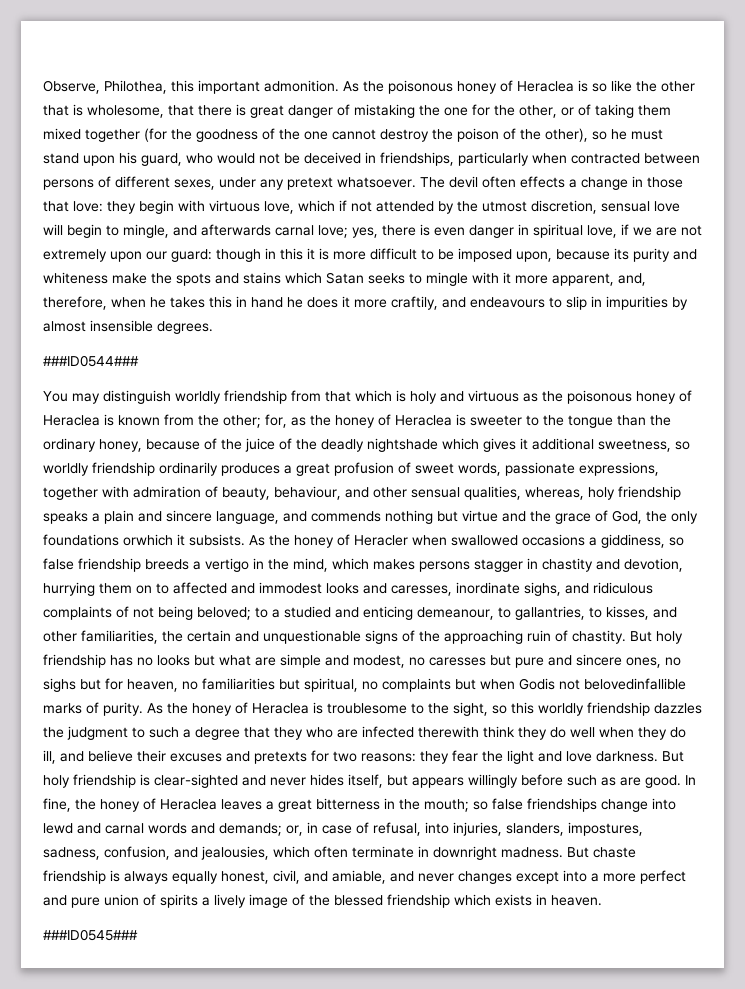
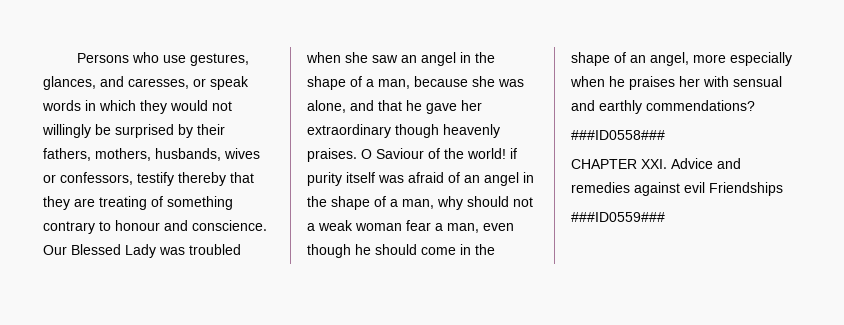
[43,80,695,94] [43,104,671,118] [43,128,663,142] [43,152,700,166] [43,176,683,190] [43,200,680,214] [43,224,702,238] [43,248,697,262] [43,272,646,286] [43,296,688,310] [43,320,213,334] [43,355,139,367] [43,390,692,404] [43,414,671,428] [43,438,690,452] [43,462,659,476] [43,486,681,500] [43,510,698,524] [43,534,684,548] [43,558,683,572] [43,582,653,596] [43,606,677,620] [43,630,683,644] [43,654,681,668] [43,678,686,692] [43,702,702,716] [43,726,686,740] [43,750,684,764] [43,774,696,788] [43,798,676,812] [43,822,643,836] [43,846,636,860] [43,870,686,884] [43,894,602,908] [43,929,138,941] Observe, Philothea, this important admonition. As the poisonous honey of Heraclea is so like the other that is wholesome, that there is great danger of mistaking the one for the other, or of taking them mixed together (for the goodness of the one cannot destroy the poison of the other), so he must stand upon his guard, who would not be deceived in friendships, particularly when contracted between persons of different sexes, under any pretext whatsoever. The devil often effects a change in those that love: they begin with virtuous love, which if not attended by the utmost discretion, sensual love will begin to mingle, and afterwards carnal love; yes, there is even danger in spiritual love, if we are not extremely upon our guard: though in this it is more difficult to be imposed upon, because its purity and whiteness make the spots and stains which Satan seeks to mingle with it more apparent, and, therefore, when he takes this in hand he does it more craftily, and endeavours to slip in impurities by almost insensible degrees. // ###ID0544### // You may distinguish worldly friendship from that which is holy and virtuous as the poisonous honey of Heraclea is known from the other; for, as the honey of Heraclea is sweeter to the tongue than the ordinary honey, because of the juice of the deadly nightshade which gives it additional sweetness, so worldly friendship ordinarily produces a great profusion of sweet words, passionate expressions, together with admiration of beauty, behaviour, and other sensual qualities, whereas, holy friendship speaks a plain and sincere language, and commends nothing but virtue and the grace of God, the only foundations orwhich it subsists. As the honey of Heracler when swallowed occasions a giddiness, so false friendship breeds a vertigo in the mind, which makes persons stagger in chastity and devotion, hurrying them on to affected and immodest looks and caresses, inordinate sighs, and ridiculous complaints of not being beloved; to a studied and enticing demeanour, to gallantries, to kisses, and other familiarities, the certain and unquestionable signs of the approaching ruin of chastity. But holy friendship has no looks but what are simple and modest, no caresses but pure and sincere ones, no sighs but for heaven, no familiarities but spiritual, no complaints but when Godis not belovedinfallible marks of purity. As the honey of Heraclea is troublesome to the sight, so this worldly friendship dazzles the judgment to such a degree that they who are infected therewith think they do well when they do ill, and believe their excuses and pretexts for two reasons: they fear the light and love darkness. But holy friendship is clear-sighted and never hides itself, but appears willingly before such as are good. In fine, the honey of Heraclea leaves a great bitterness in the mouth; so false friendships change into lewd and carnal words and demands; or, in case of refusal, into injuries, slanders, impostures, sadness, confusion, and jealousies, which often terminate in downright madness. But chaste friendship is always equally honest, civil, and amiable, and never changes except into a more perfect and pure union of spirits a lively image of the blessed friendship which exists in heaven. // ###ID0545### -> [77,52,250,66] [43,76,249,90] [42,100,232,114] [42,124,225,138] [43,148,260,161] [43,172,254,186] [43,196,233,210] [43,220,267,234] [43,244,241,258] [306,52,495,66] [307,76,524,90] [307,100,482,114] [307,124,500,138] [307,148,517,162] [307,172,534,186] [307,196,533,210] [307,220,514,233] [307,244,495,258] [571,52,792,66] [570,76,782,90] [571,100,755,114] [571,130,665,140] [571,158,741,169] [571,182,783,196] [571,212,665,222] Persons who use gestures, glances, and caresses, or speak words in which they would not willingly be surprised by their fathers, mothers, husbands, wives or confessors, testify thereby that they are treating of something contrary to honour and conscience. Our Blessed Lady was troubled when she saw an angel in the shape of a man, because she was alone, and that he gave her extraordinary though heavenly praises. O Saviour of the world! if purity itself was afraid of an angel in the shape of a man, why should not a weak woman fear a man, even though he should come in the shape of an angel, more especially when he praises her with sensual and earthly commendations? // ###ID0558### // CHAPTER XXI. Advice and remedies against evil Friendships // ###ID0559###

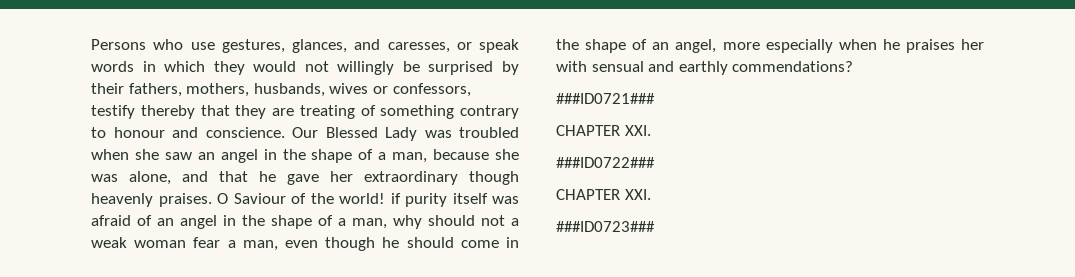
[571,130,665,140] [571,158,741,169] [571,182,783,196] [571,212,665,222] ###ID0558### // CHAPTER XXI. Advice and remedies against evil Friendships // ###ID0559### -> [556,93,655,104] [556,125,651,136] [556,157,655,168] [556,189,651,200] [556,221,655,232] ###ID0721### // CHAPTER XXI. // ###ID0722### // CHAPTER XXI. // ###ID0723###

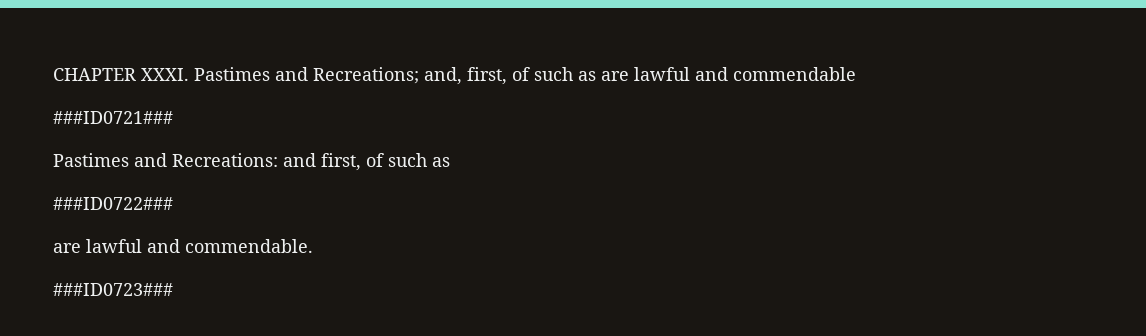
[91,39,519,53] [91,61,519,75] [91,83,471,97] [91,105,519,119] [91,127,519,141] [91,149,519,163] [91,171,519,185] [91,193,519,207] [91,215,519,229] [91,237,519,251] [556,39,984,53] [556,61,854,75] [556,93,655,104] [556,125,651,136] [556,157,655,168] [556,189,651,200] Persons who use gestures, glances, and caresses, or speak words in which they would not willingly be surprised by their fathers, mothers, husbands, wives or confessors, testify thereby that they are treating of something contrary to honour and conscience. Our Blessed Lady was troubled when she saw an angel in the shape of a man, because she was alone, and that he gave her extraordinary though heavenly praises. O Saviour of the world! if purity itself was afraid of an angel in the shape of a man, why should not a weak woman fear a man, even though he should come in the shape of an angel, more especially when he praises her with sensual and earthly commendations? // ###ID0721### // CHAPTER XXI. // ###ID0722### // CHAPTER XXI. -> [53,67,856,85] [53,111,173,124] [53,153,450,171] [53,197,173,210] [53,239,313,253] CHAPTER XXXI. Pastimes and Recreations; and, first, of such as are lawful and commendable // ###ID0721### // Pastimes and Recreations: and first, of such as // ###ID0722### // are lawful and commendable.

